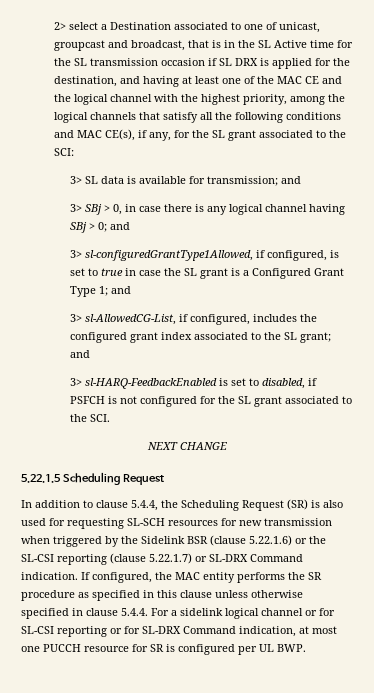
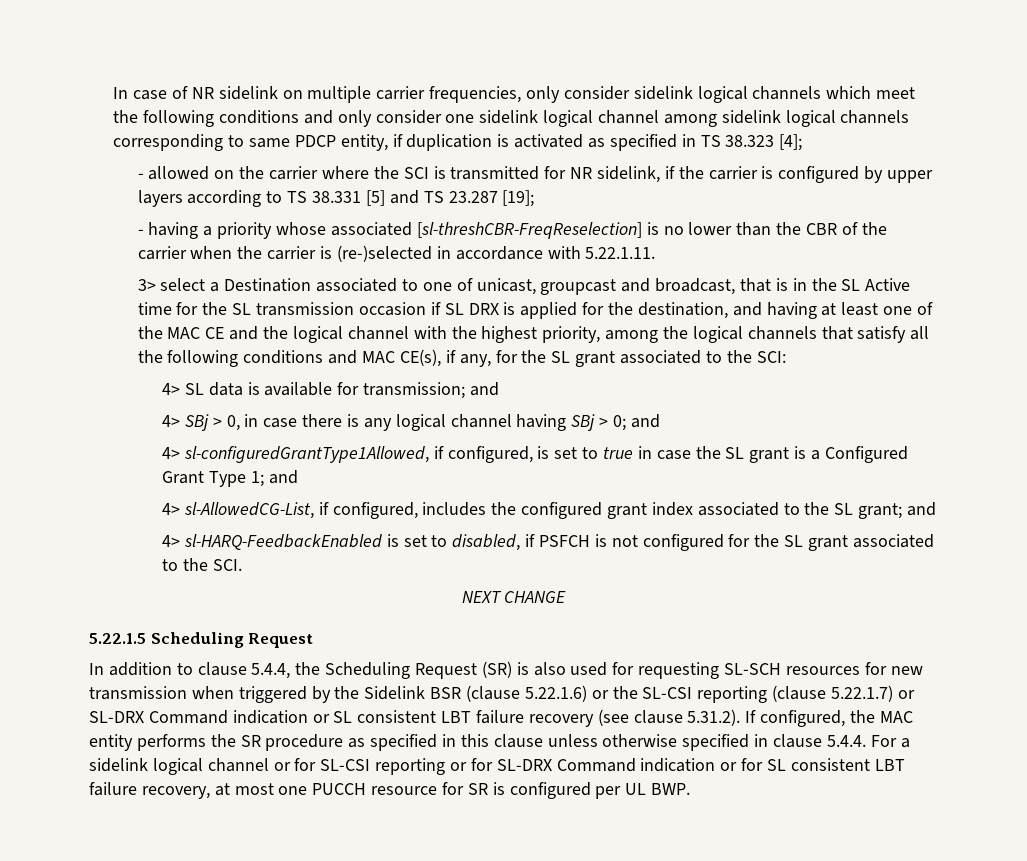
[53,22,66,30] 2> -> [113,86,916,103] [113,110,910,127] [113,134,803,151] [137,166,933,183] [137,190,535,207] [137,222,887,239] [137,245,656,262] [137,279,156,291] In case of NR sidelink on multiple carrier frequencies, only consider sidelink logical channels which meet the following conditions and only consider one sidelink logical channel among sidelink logical channels corresponding to same PDCP entity, if duplication is activated as specified in TS 38.323 [4]; // - allowed on the carrier where the SCI is transmitted for NR sidelink, if the carrier is configured by upper layers according to TS 38.331 [5] and TS 23.287 [19]; // - having a priority whose associated [sl-threshCBR-FreqReselection] is no lower than the CBR of the carrier when the carrier is (re-)selected in accordance with 5.22.1.11. // 3>
[69,176,82,184] 3> -> [161,383,180,395] 4>
[69,204,82,212] 3> -> [161,415,180,427] 4>
[69,250,82,258] 3> -> [161,447,180,459] 4>
[69,314,82,322] 3> -> [161,503,180,515] 4>
[69,378,82,386] 3> -> [161,535,180,547] 4>
[21,572,78,580] indication. -> [232,709,741,727] indication or SL consistent LBT failure recovery (see clause 5.31.2).
[239,626,296,637] indication, -> [640,758,905,772] [89,782,210,799] indication or for SL consistent LBT failure recovery,

